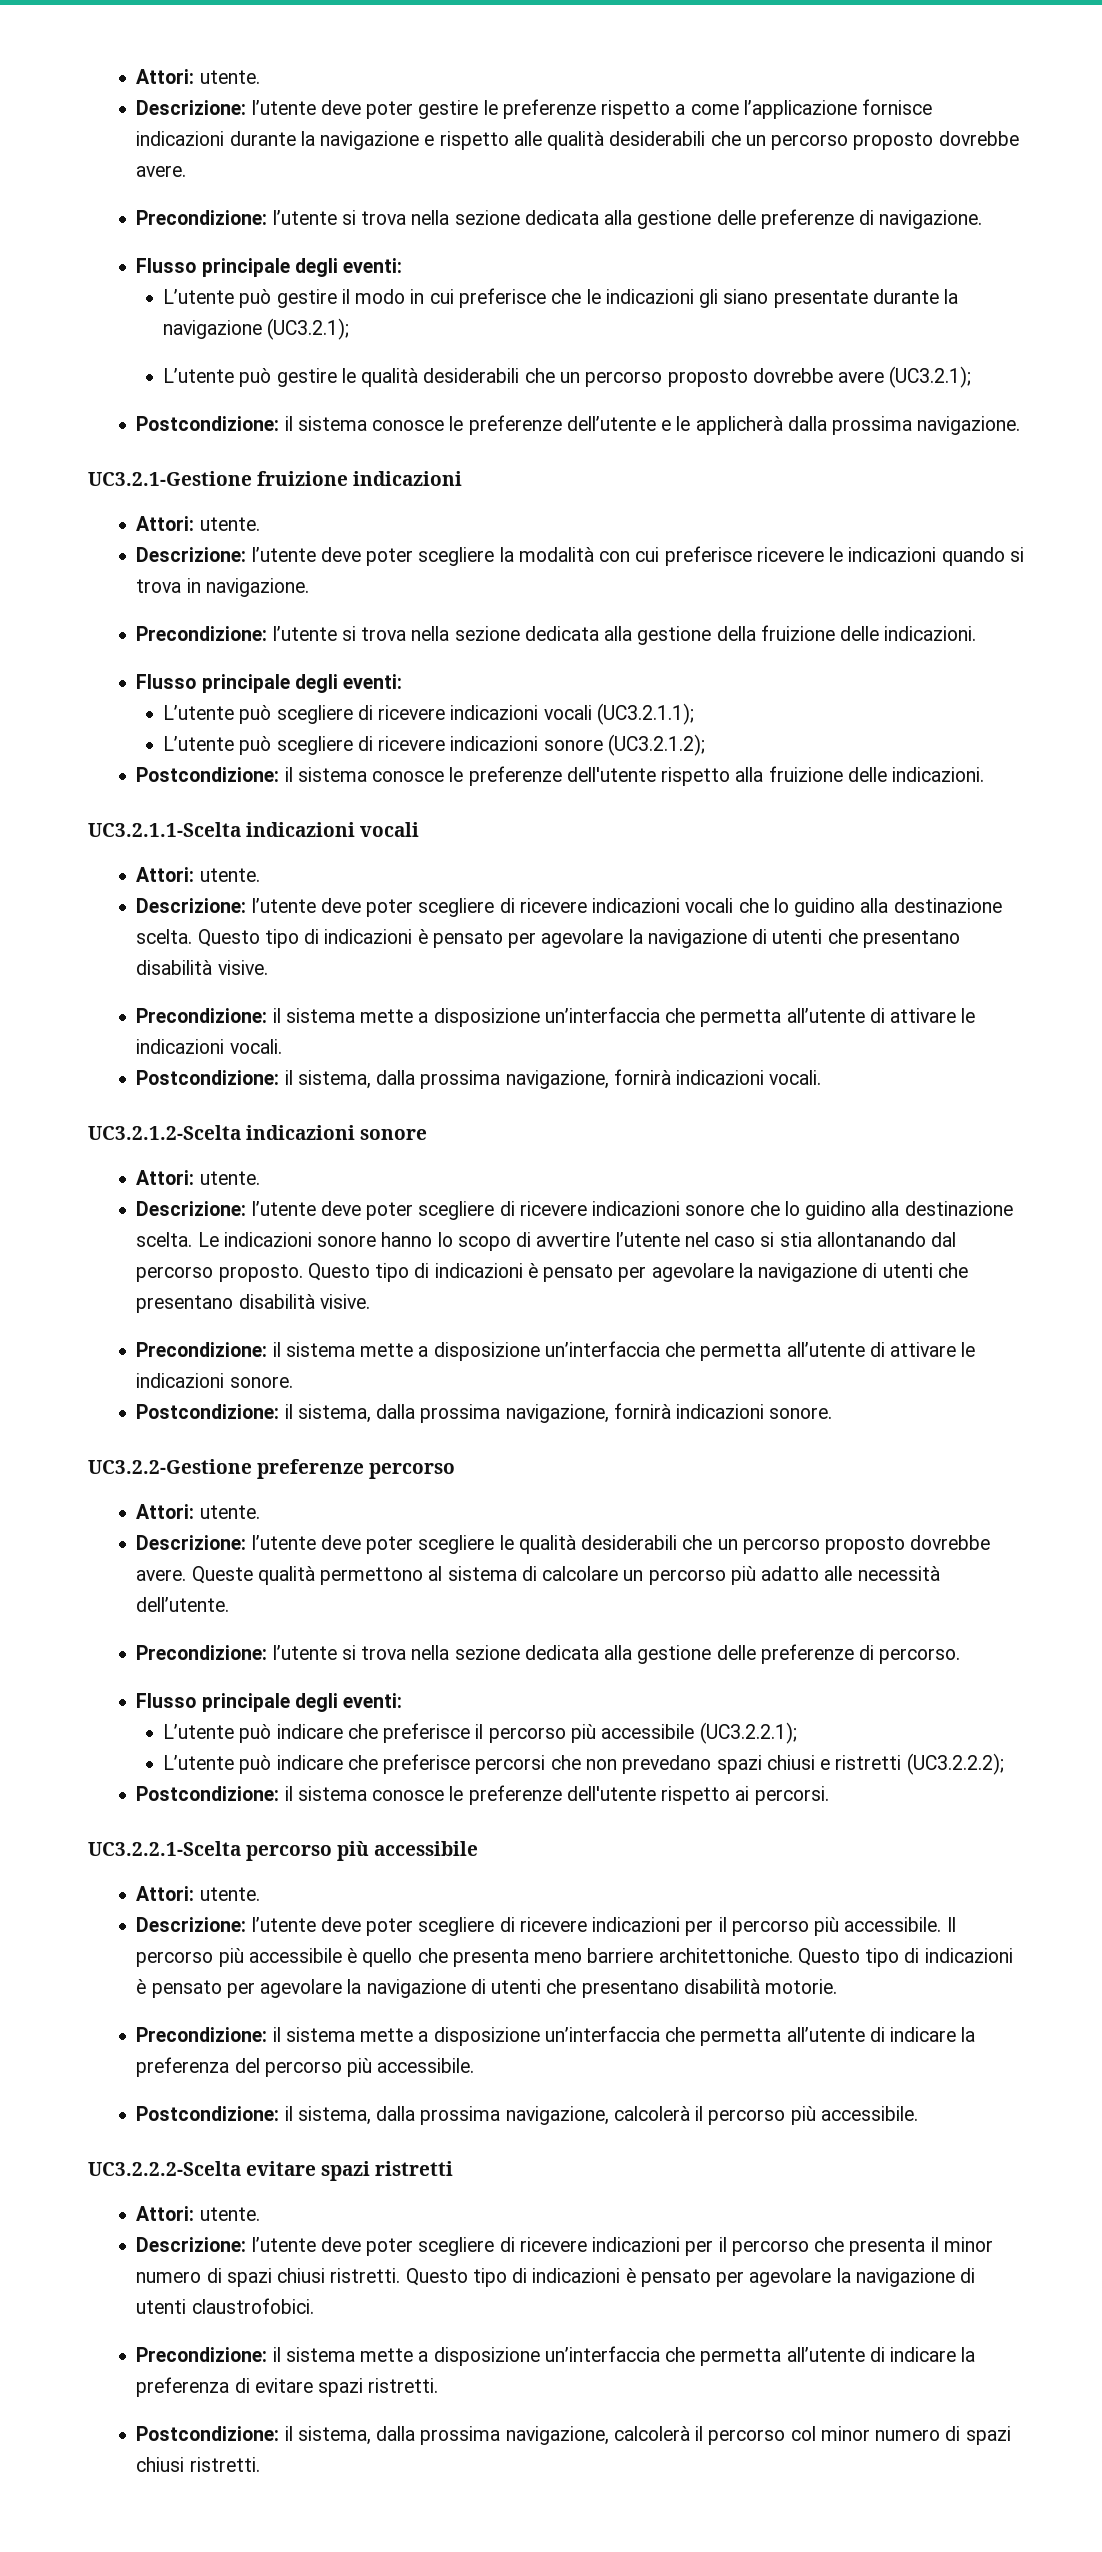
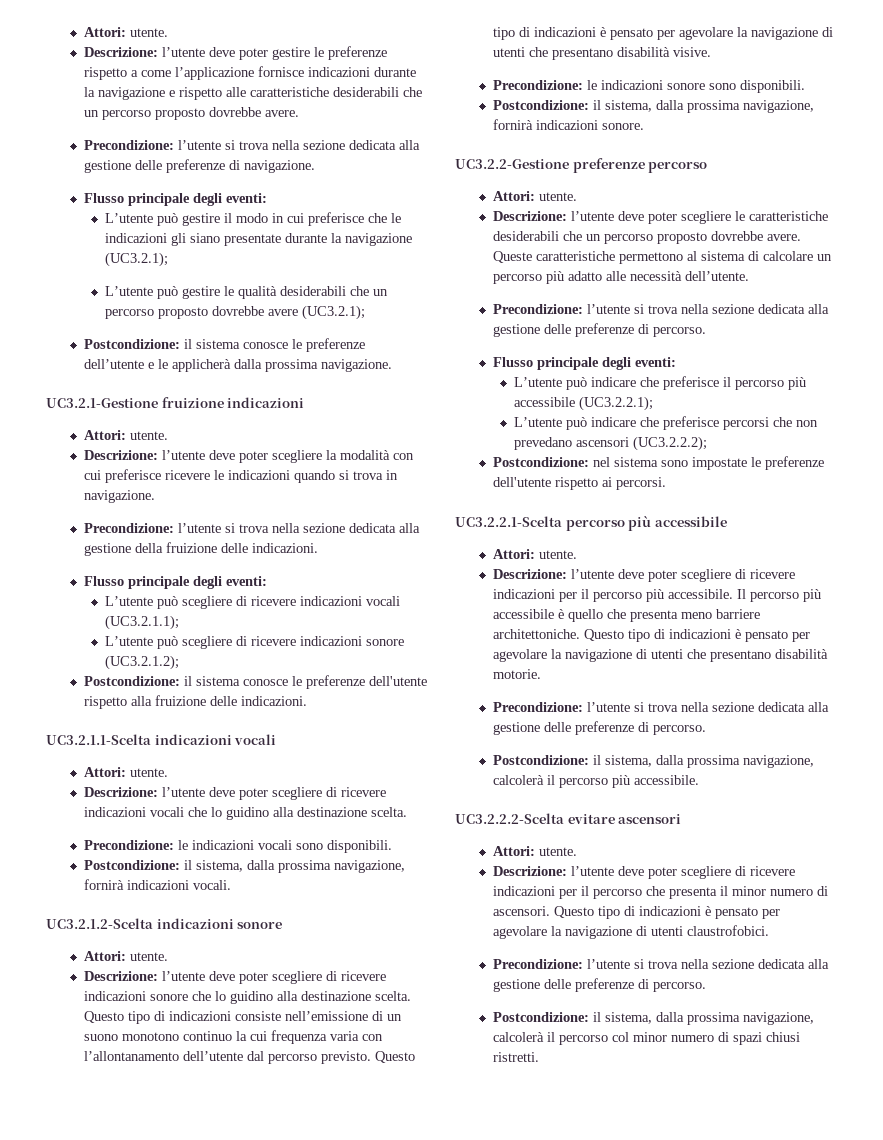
[547,131,605,150] qualità -> [249,87,329,97] caratteristiche
[197,929,960,948] [136,960,268,975] [136,1007,976,1027] [136,1039,282,1054] Questo tipo di indicazioni è pensato per agevolare la navigazione di utenti che presentano disabilità visive. // Precondizione: il sistema mette a disposizione un’interfaccia che permetta all’utente di attivare le indicazioni vocali. -> [83,840,392,853] // Precondizione: le indicazioni vocali sono disponibili.
[197,1232,926,1251] Le indicazioni sonore hanno lo scopo di avvertire l’utente nel caso si stia allontanando -> [83,1011,402,1024] [83,1030,383,1044] [83,1051,243,1061] Questo tipo di indicazioni consiste nell’emissione di un suono monotono continuo la cui frequenza varia con l’allontanamento dell’utente
[218,1264,303,1282] proposto. -> [320,1051,371,1064] previsto.
[272,1341,976,1361] [136,1373,293,1388] il sistema mette a disposizione un’interfaccia che permetta all’utente di attivare le indicazioni sonore. -> [586,80,805,93] le indicazioni sonore sono disponibili.
[518,1535,576,1554] qualità -> [748,211,828,221] caratteristiche
[257,1566,315,1585] qualità -> [535,251,615,261] caratteristiche
[716,1753,1004,1775] [136,1786,445,1801] spazi chiusi e ristretti (UC3.2.2.2); // Postcondizione: il sistema conosce -> [576,436,708,451] [492,457,747,470] ascensori (UC3.2.2.2); // Postcondizione: nel sistema sono impostate
[272,2026,976,2046] [136,2057,475,2077] il sistema mette a disposizione un’interfaccia che permetta all’utente di indicare la preferenza del percorso più accessibile. -> [586,702,829,712] [492,721,706,735] l’utente si trova nella sezione dedicata alla gestione delle preferenze di percorso.
[321,2161,454,2181] spazi ristretti -> [618,814,682,824] ascensori
[226,2268,401,2287] spazi chiusi ristretti. -> [492,906,550,916] ascensori.
[272,2346,976,2366] [136,2377,439,2397] il sistema mette a disposizione un’interfaccia che permetta all’utente di indicare la preferenza di evitare spazi ristretti. -> [586,959,829,969] [492,978,706,992] l’utente si trova nella sezione dedicata alla gestione delle preferenze di percorso.

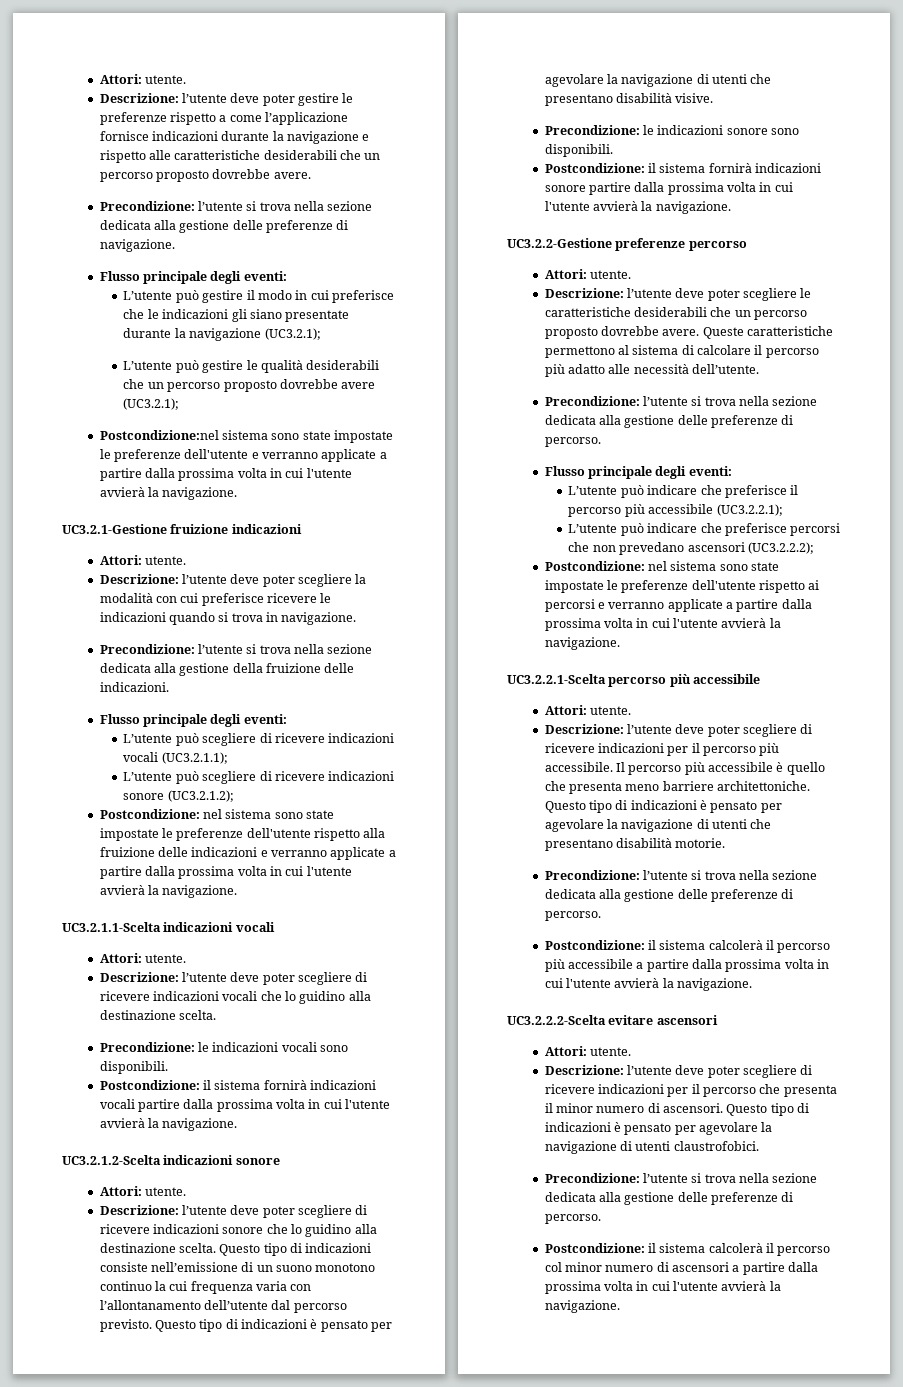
[83,338,365,352] [83,359,318,372] Postcondizione: il sistema conosce le preferenze dell’utente e le applicherà dalla prossima -> [99,430,394,443] [99,449,387,462] [99,468,352,481] [99,487,159,497] Postcondizione:nel sistema sono state impostate le preferenze dell'utente e verranno applicate a partire dalla prossima volta in cui l'utente avvierà la
[183,676,288,686] il sistema conosce -> [202,809,335,819] [99,828,159,841] nel sistema sono state impostate
[240,696,307,706] indicazioni. -> [191,847,396,860] [99,866,352,879] [99,885,238,898] indicazioni e verranno applicate a partire dalla prossima volta in cui l'utente avvierà la navigazione.
[195,860,405,873] [83,879,231,890] sistema, dalla prossima navigazione, fornirà indicazioni vocali. -> [214,1080,377,1090] [99,1099,391,1112] [99,1118,238,1131] sistema fornirà indicazioni vocali partire dalla prossima volta in cui l'utente avvierà la navigazione.
[604,100,814,113] [492,119,644,130] sistema, dalla prossima navigazione, fornirà indicazioni sonore. -> [659,163,822,173] [544,182,793,195] [544,201,731,214] sistema fornirà indicazioni sonore partire dalla prossima volta in cui l'utente avvierà la navigazione.
[816,254,832,261] un -> [754,345,763,355] il
(688, 463) none -> [751,562,780,571] state
[615,477,666,490] percorsi. -> [544,599,812,612] [544,618,781,631] [544,637,620,650] percorsi e verranno applicate a partire dalla prossima volta in cui l'utente avvierà la navigazione.
[604,755,814,768] [492,775,699,788] sistema, dalla prossima navigazione, calcolerà il percorso più accessibile. -> [659,940,831,953] [544,959,830,972] [544,978,753,991] sistema calcolerà il percorso più accessibile a partire dalla prossima volta in cui l'utente avvierà la navigazione.
[604,1012,814,1025] sistema, dalla prossima navigazione, -> [659,1243,706,1253] sistema
[732,1032,800,1045] [492,1052,539,1062] spazi chiusi ristretti. -> [672,1262,819,1275] [544,1281,781,1294] [544,1300,620,1313] ascensori a partire dalla prossima volta in cui l'utente avvierà la navigazione.

